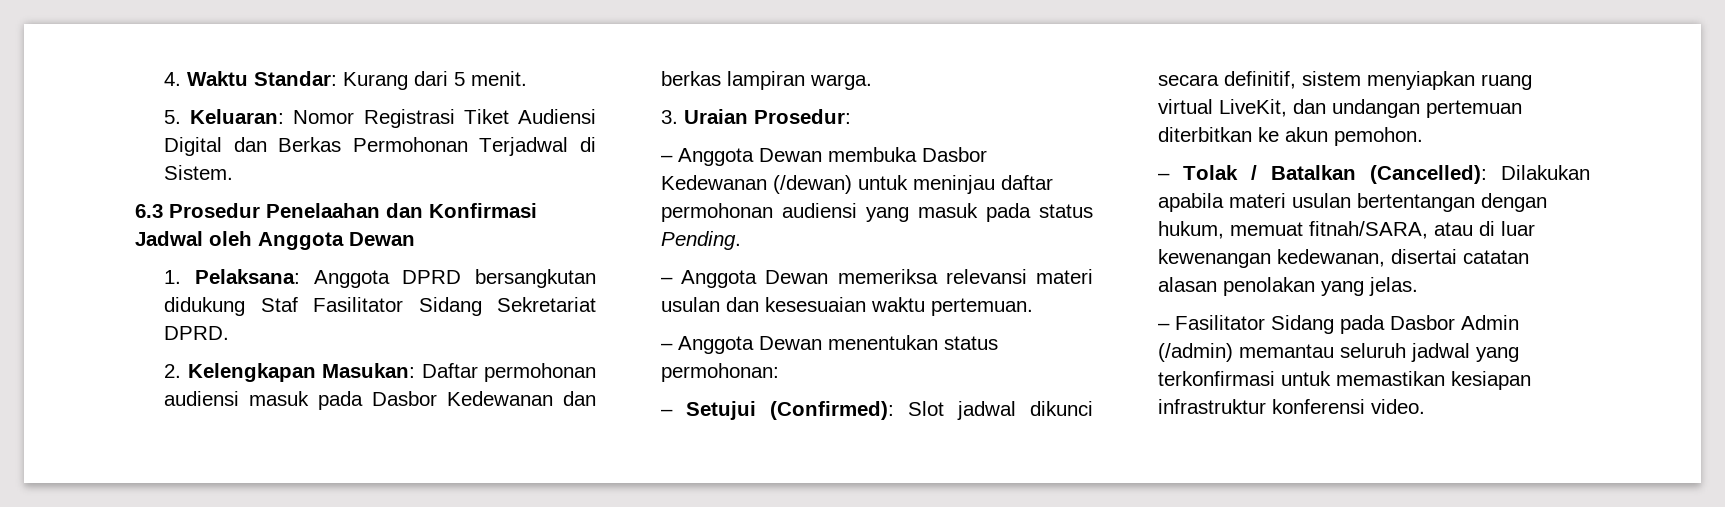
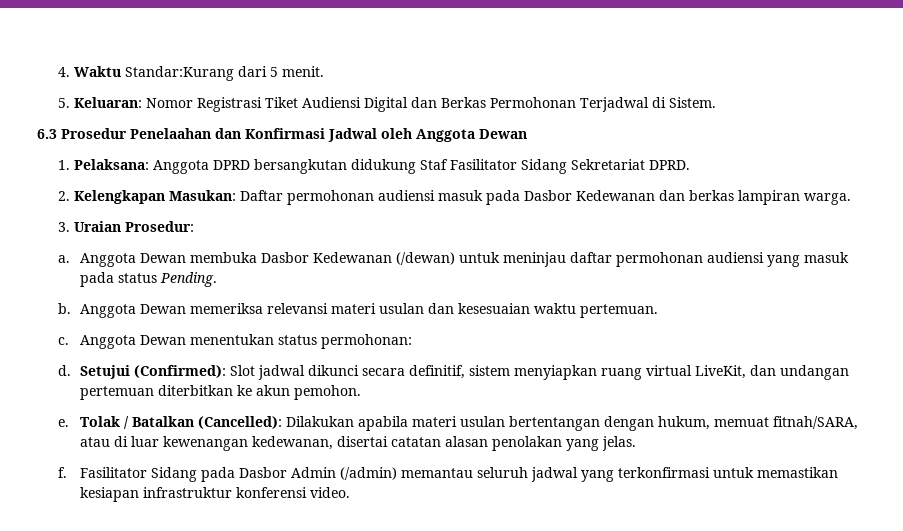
[254,71,409,90] Standar: Kurang -> [125,66,235,81] Standar:Kurang
[661,155,674,162] – -> [58,255,71,263] a.
[661,277,674,284] – -> [58,303,72,314] b.
[661,343,674,350] – -> [58,337,70,345] c.
[661,409,674,416] – -> [58,365,72,376] d.
[1158,173,1171,180] – -> [58,419,70,427] e.
[1158,323,1171,330] – -> [58,467,68,478] f.

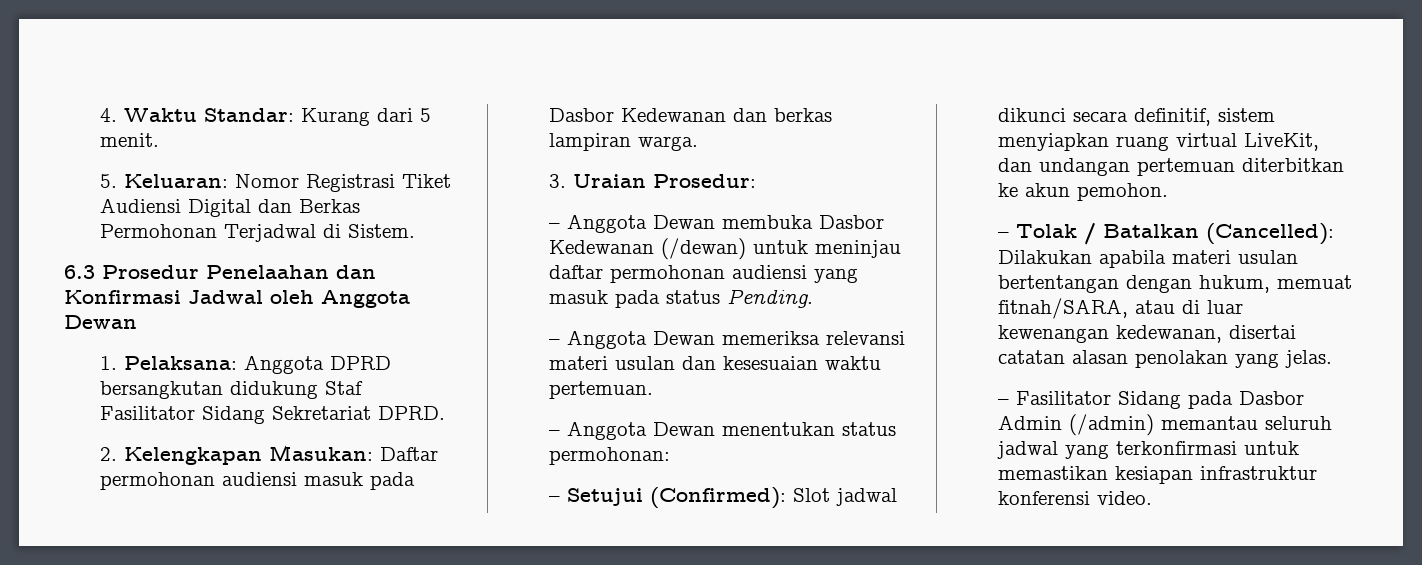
[125,66,235,81] Standar:Kurang -> [204,108,371,126] Standar: Kurang
[58,255,71,263] a. -> [549,223,561,229] –
[58,303,72,314] b. -> [549,339,561,345] –
[58,337,70,345] c. -> [549,430,561,436] –
[58,365,72,376] d. -> [549,496,561,502] –
[58,419,70,427] e. -> [998,232,1010,238] –
[58,467,68,478] f. -> [998,399,1010,405] –

